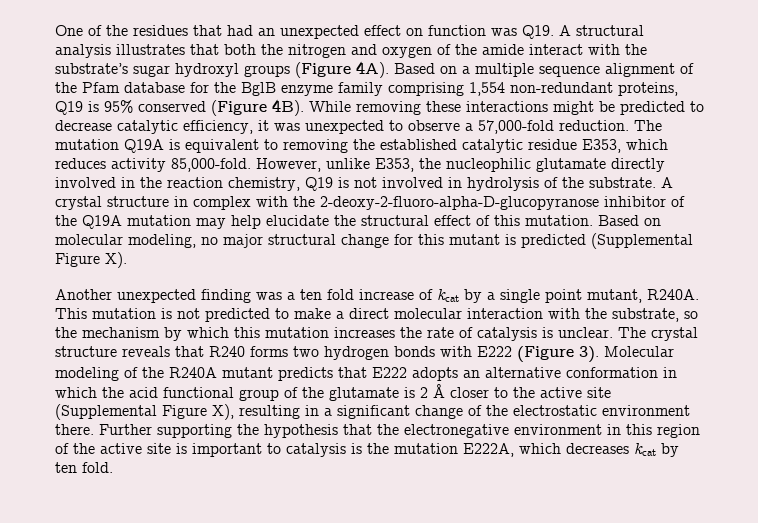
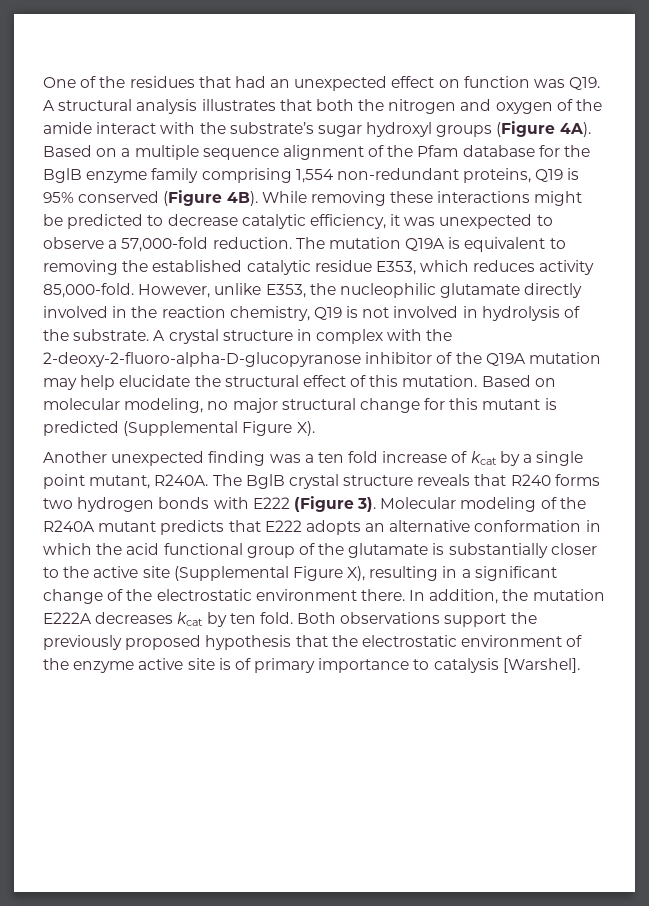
[55,308,698,322] [55,327,646,341] This mutation is not predicted to make a direct molecular interaction with the substrate, so the mechanism by which this mutation increases the rate of catalysis is unclear. The -> [212,474,285,489] The BglB
[420,384,445,398] 2 Å -> [448,543,548,558] substantially
[99,424,700,438] [55,443,561,457] Further supporting the hypothesis that the electronegative environment in this region of the active site is important to catalysis is the mutation E222A, which -> [409,589,605,604] [43,612,92,624] In addition, the mutation E222A
(113, 467) none -> [297,612,537,627] [43,635,583,650] [43,658,580,673] Both observations support the previously proposed hypothesis that the electrostatic environment of the enzyme active site is of primary importance to catalysis [Warshel].

